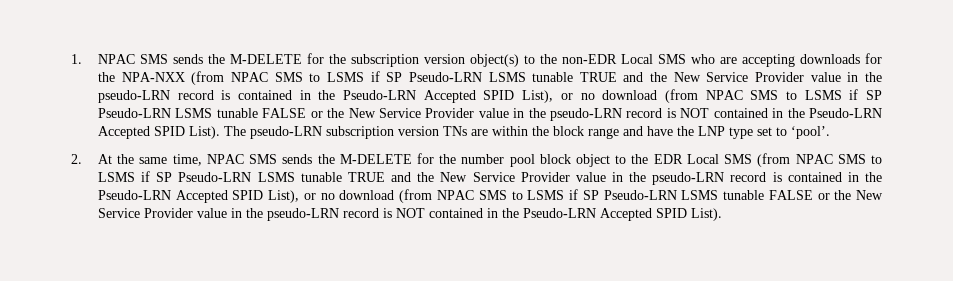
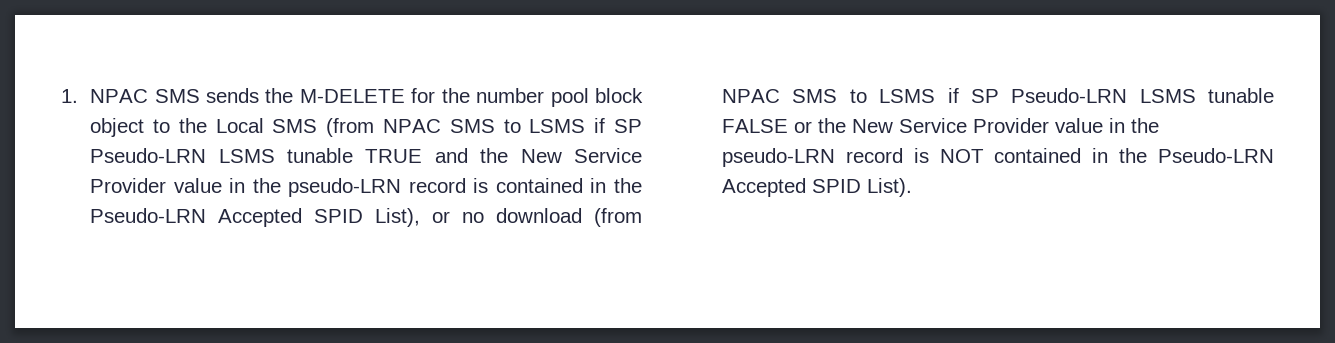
[350,53,883,67] [97,71,882,85] [97,89,882,103] [97,108,883,121] [97,126,830,139] [71,153,457,166] subscription version object(s) to the non-EDR Local SMS who are accepting downloads for the NPA-NXX (from NPAC SMS to LSMS if SP Pseudo-LRN LSMS tunable TRUE and the New Service Provider value in the pseudo-LRN record is contained in the Pseudo-LRN Accepted SPID List), or no download (from NPAC SMS to LSMS if SP Pseudo-LRN LSMS tunable FALSE or the New Service Provider value in the pseudo-LRN record is NOT contained in the Pseudo-LRN Accepted SPID List). The pseudo-LRN subscription version TNs are within the block range and have the LNP type set to ‘pool’. // 2. At the same time, NPAC SMS sends the M-DELETE for the -> (470, 95) none
[653,154,683,164] EDR -> (207, 125) none

